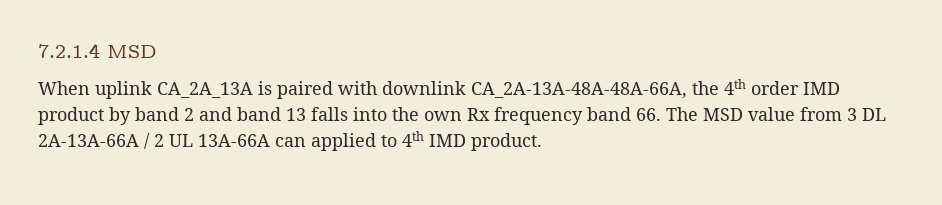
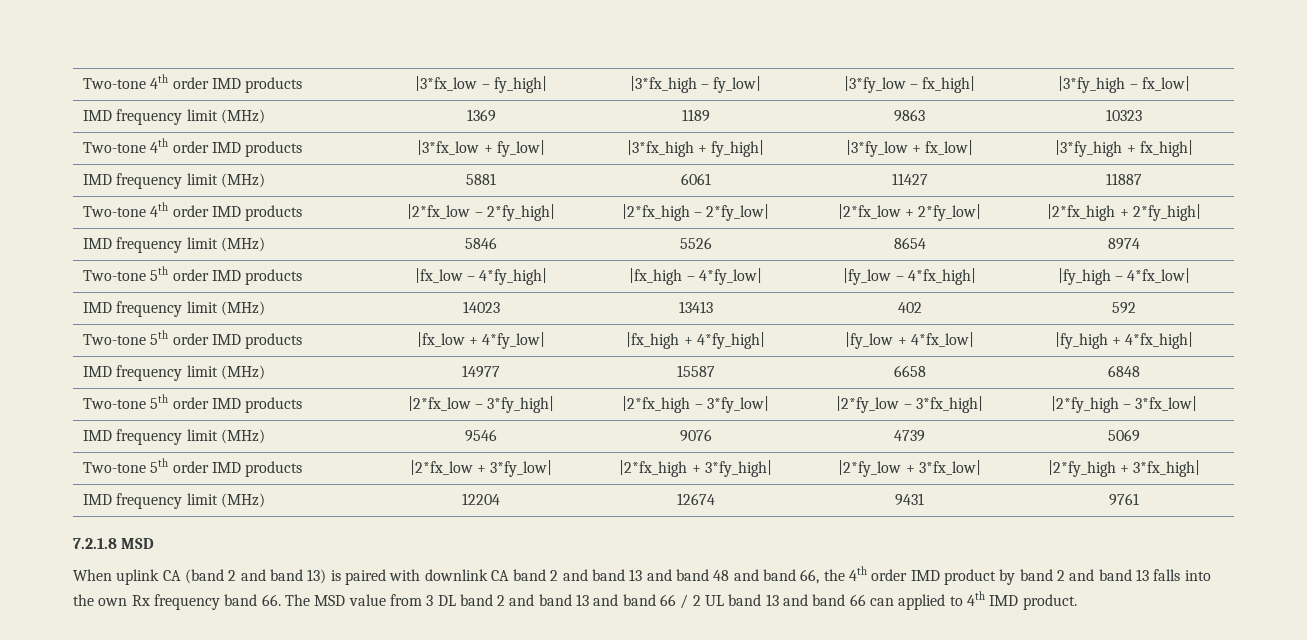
[38,43,157,58] [38,81,687,99] 7.2.1.4 MSD // When uplink CA_2A_13A is paired with downlink CA_2A-13A-48A-48A-66A, -> [83,74,303,93] [415,76,547,93] [629,76,762,93] [843,76,976,93] [1058,76,1190,93] [83,109,265,125] [466,109,496,122] [681,109,710,122] [894,109,926,122] [1106,109,1142,121] [83,138,303,157] [417,140,545,157] [626,140,765,157] [845,140,974,157] [1055,140,1193,157] [83,173,265,189] [466,173,496,185] [680,173,711,185] [891,173,928,185] [1106,173,1142,185] [83,202,303,221] [407,204,555,221] [621,204,770,221] [837,204,982,221] [1047,204,1201,221] [83,237,265,253] [465,237,497,249] [679,237,712,249] [893,237,926,249] [1108,238,1140,250] [83,266,303,285] [414,268,548,285] [629,268,762,285] [843,268,976,285] [1057,268,1191,285] [83,301,265,317] [462,301,500,313] [678,301,713,313] [897,302,922,313] [1112,302,1136,314] [83,330,303,349] [416,332,546,349] [626,332,765,349] [845,332,974,349] [1054,332,1194,349] [83,365,265,381] [462,365,500,378] [676,365,715,377] [893,365,926,377] [1108,365,1140,377] [83,394,303,413] [407,396,555,413] [622,396,769,413] [836,396,983,413] [1050,396,1198,413] [83,429,265,445] [465,429,497,442] [679,429,712,442] [894,430,926,442] [1108,429,1140,442] [83,458,303,477] [409,460,553,477] [619,460,772,477] [838,460,981,477] [1047,460,1201,477] [83,493,265,509] [462,493,500,505] [676,493,715,505] [895,493,925,506] [1109,493,1139,506] [73,538,155,549] [73,569,820,585] Two-tone 4th order IMD products | |3*fx_low – fy_high| | |3*fx_high – fy_low| | |3*fy_low – fx_high| | |3*fy_high – fx_low| // IMD frequency limit (MHz) | 1369 | 1189 | 9863 | 10323 // Two-tone 4th order IMD products | |3*fx_low + fy_low| | |3*fx_high + fy_high| | |3*fy_low + fx_low| | |3*fy_high + fx_high| // IMD frequency limit (MHz) | 5881 | 6061 | 11427 | 11887 // Two-tone 4th order IMD products | |2*fx_low – 2*fy_high| | |2*fx_high – 2*fy_low| | |2*fx_low + 2*fy_low| | |2*fx_high + 2*fy_high| // IMD frequency limit (MHz) | 5846 | 5526 | 8654 | 8974 // Two-tone 5th order IMD products | |fx_low – 4*fy_high| | |fx_high – 4*fy_low| | |fy_low – 4*fx_high| | |fy_high – 4*fx_low| // IMD frequency limit (MHz) | 14023 | 13413 | 402 | 592 // Two-tone 5th order IMD products | |fx_low + 4*fy_low| | |fx_high + 4*fy_high| | |fy_low + 4*fx_low| | |fy_high + 4*fx_high| // IMD frequency limit (MHz) | 14977 | 15587 | 6658 | 6848 // Two-tone 5th order IMD products | |2*fx_low – 3*fy_high| | |2*fx_high – 3*fy_low| | |2*fy_low – 3*fx_high| | |2*fy_high – 3*fx_low| // IMD frequency limit (MHz) | 9546 | 9076 | 4739 | 5069 // Two-tone 5th order IMD products | |2*fx_low + 3*fy_low| | |2*fx_high + 3*fy_high| | |2*fy_low + 3*fx_low| | |2*fy_high + 3*fx_high| // IMD frequency limit (MHz) | 12204 | 12674 | 9431 | 9761 // 7.2.1.8 MSD // When uplink CA (band 2 and band 13) is paired with downlink CA band 2 and band 13 and band 48 and band 66,
[38,133,270,149] 2A-13A-66A / 2 UL 13A-66A -> [459,594,866,609] band 2 and band 13 and band 66 / 2 UL band 13 and band 66

